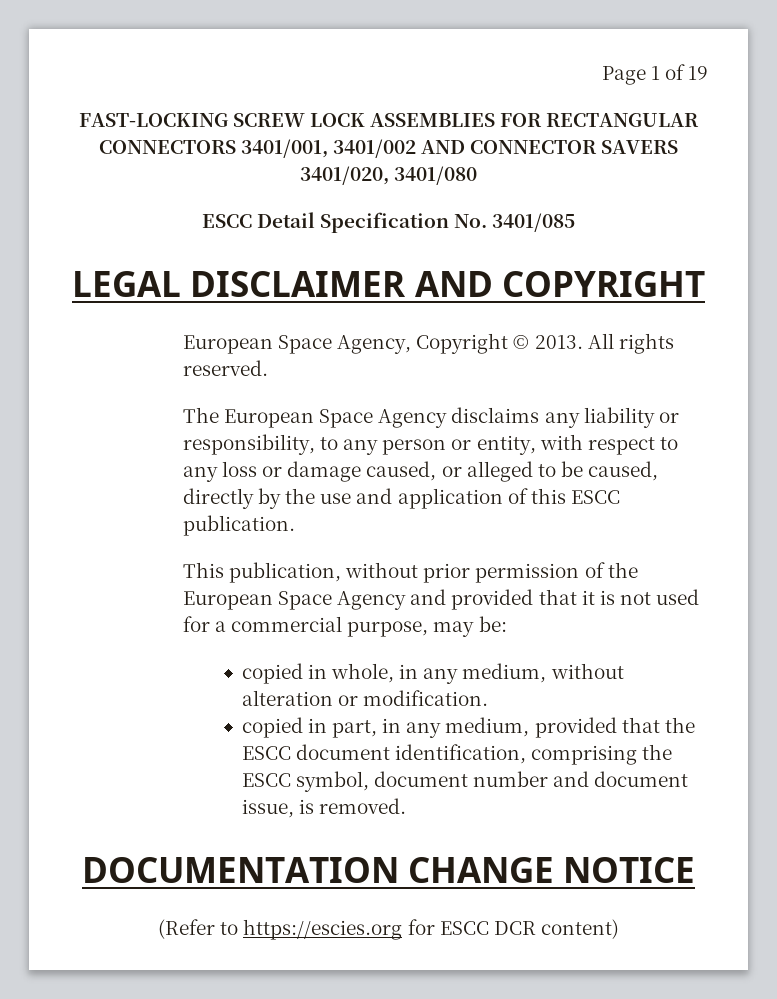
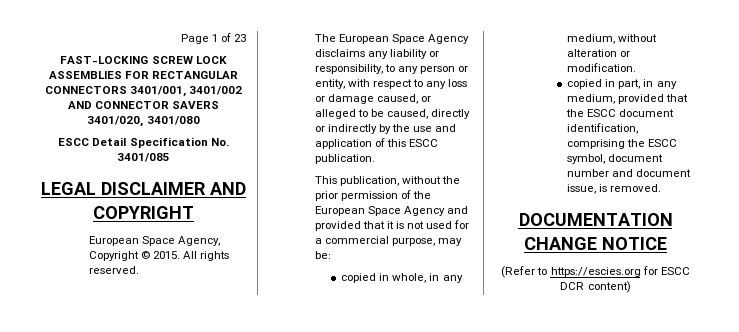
[688,66,708,80] 19 -> [233,34,246,42] 23
[534,335,583,349] 2013. -> [153,251,181,259] 2015.
(254, 498) none -> [314,124,377,134] or indirectly
(419, 570) none -> [442,176,461,184] the

